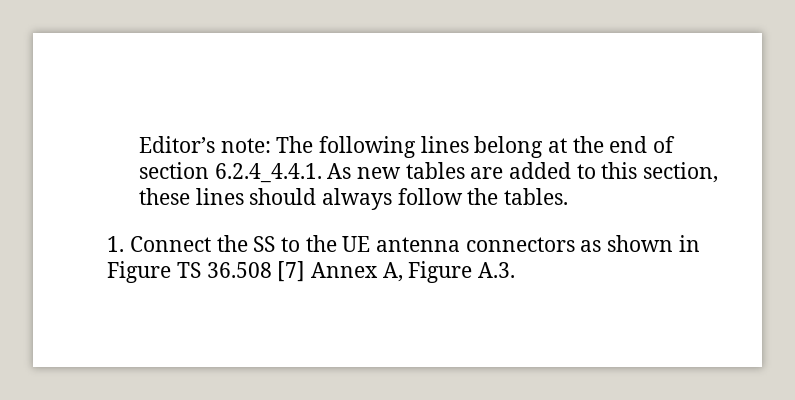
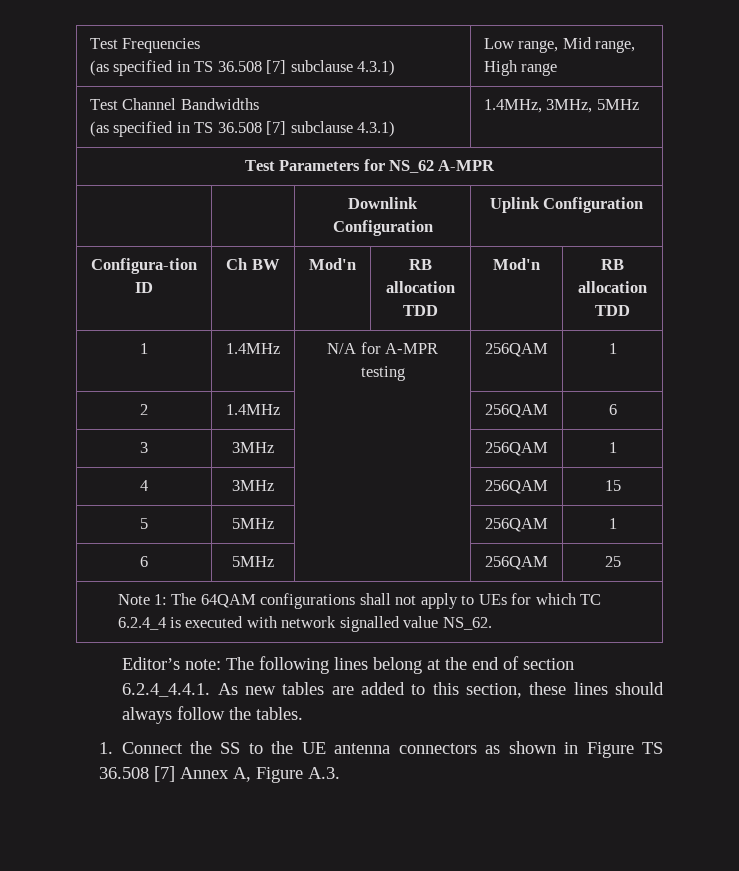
(138, 144) none -> [89,38,201,53] [89,60,395,76] [483,37,636,53] [483,60,558,76] [89,98,259,110] [89,121,395,137] [483,99,639,113] [244,159,496,173] [348,197,418,209] [332,220,433,236] [489,197,644,213] [91,258,197,274] [135,282,153,293] [226,258,280,270] [309,258,356,270] [409,259,432,270] [386,281,455,293] [403,305,438,316] [493,258,540,270] [601,259,624,270] [578,281,647,293] [595,305,630,316] [140,343,148,354] [226,343,280,354] [327,342,438,354] [360,366,405,381] [485,343,548,357] [608,343,617,354] [140,404,148,415] [226,404,280,415] [485,404,548,418] [608,404,617,415] [140,442,148,453] [232,442,274,453] [485,442,548,456] [608,442,617,453] [140,480,148,491] [232,480,274,491] [485,480,548,494] [604,480,621,491] [140,518,148,529] [232,518,274,529] [485,518,548,532] [608,518,617,529] [140,556,148,567] [232,556,274,567] [485,556,548,570] [604,556,621,567] [117,593,601,609] [117,616,492,632] Test Frequencies // (as specified in TS 36.508 [7] subclause 4.3.1) | Low range, Mid range, High range // Test Channel Bandwidths // (as specified in TS 36.508 [7] subclause 4.3.1) | 1.4MHz, 3MHz, 5MHz // Test Parameters for NS_62 A-MPR // | | Downlink Configuration | Uplink Configuration // Configura-tion ID | Ch BW | Mod'n | RB allocation TDD | Mod'n | RB allocation TDD // 1 | 1.4MHz | N/A for A-MPR testing | 256QAM | 1 // 2 | 1.4MHz | | 256QAM | 6 // 3 | 3MHz | | 256QAM | 1 // 4 | 3MHz | | 256QAM | 15 // 5 | 5MHz | | 256QAM | 1 // 6 | 5MHz | | 256QAM | 25 // Note 1: The 64QAM configurations shall not apply to UEs for which TC 6.2.4_4 is executed with network signalled value NS_62. //

